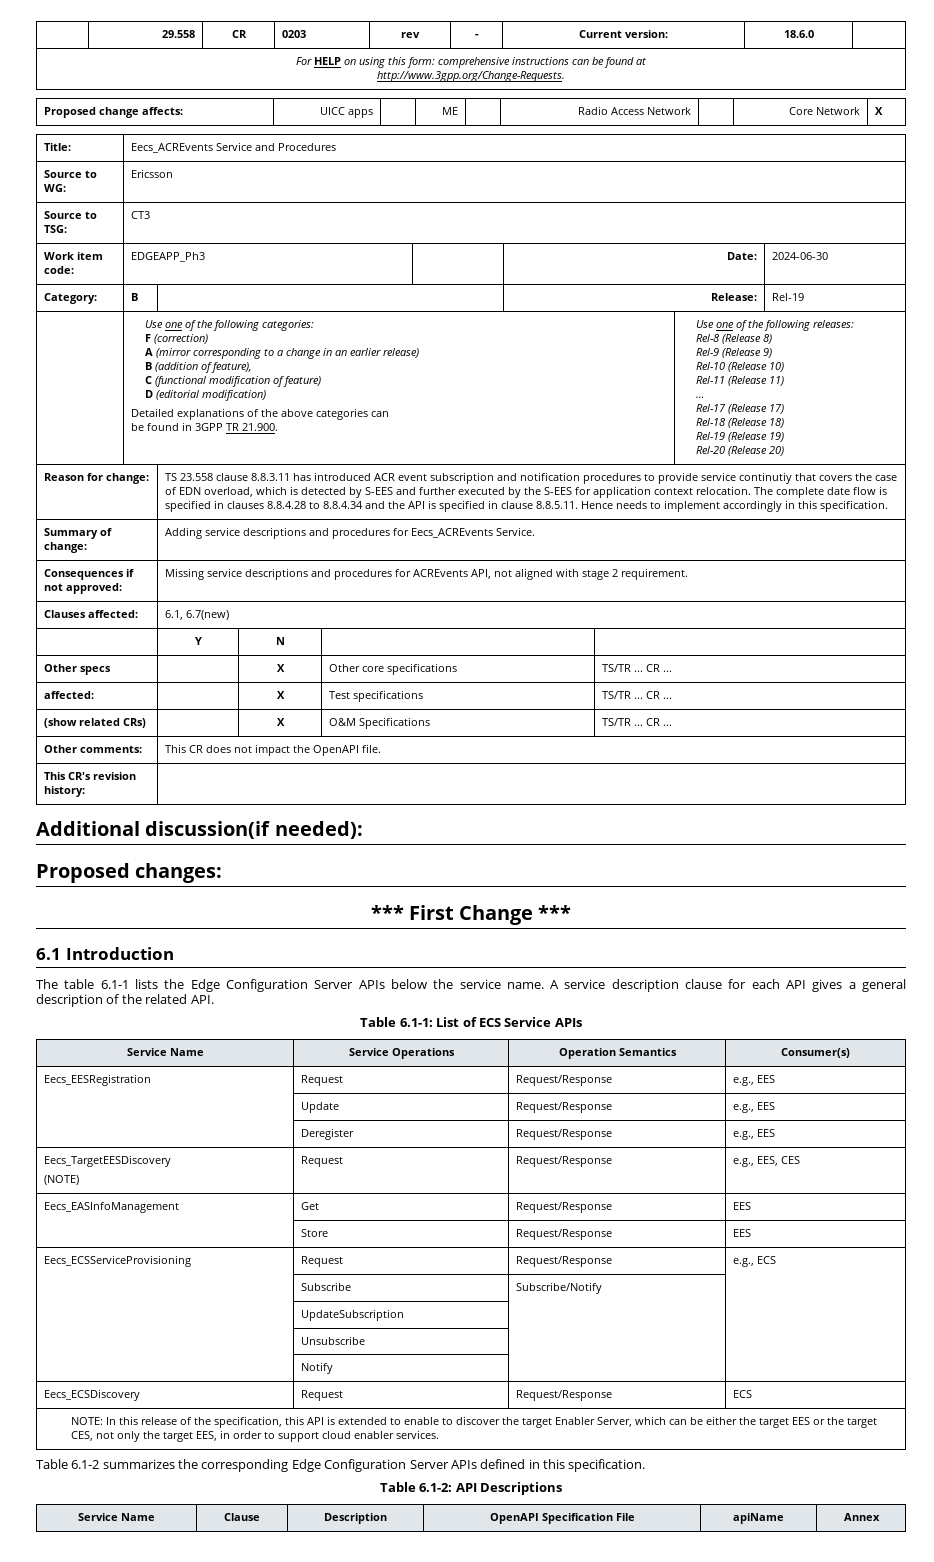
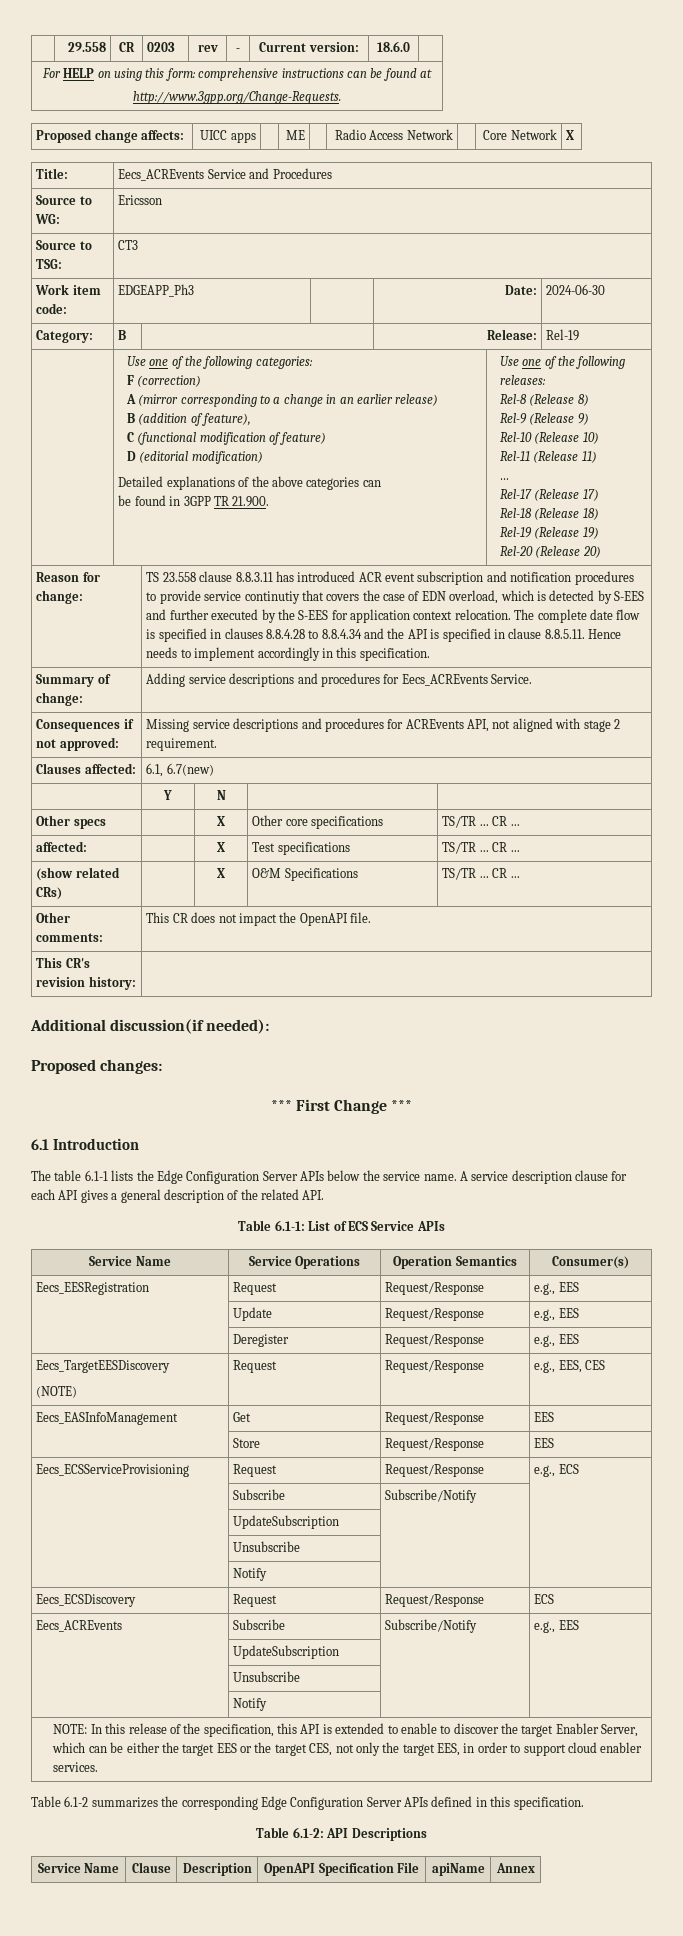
(753, 1394) none -> [36,1620,123,1632] [233,1619,286,1630] [385,1619,478,1633] [534,1620,579,1633] [233,1645,340,1659] [233,1671,301,1682] [233,1698,268,1711] // Eecs_ACREvents | Subscribe | Subscribe/Notify | e.g., EES // | UpdateSubscription | | // | Unsubscribe | | // | Notify | |

